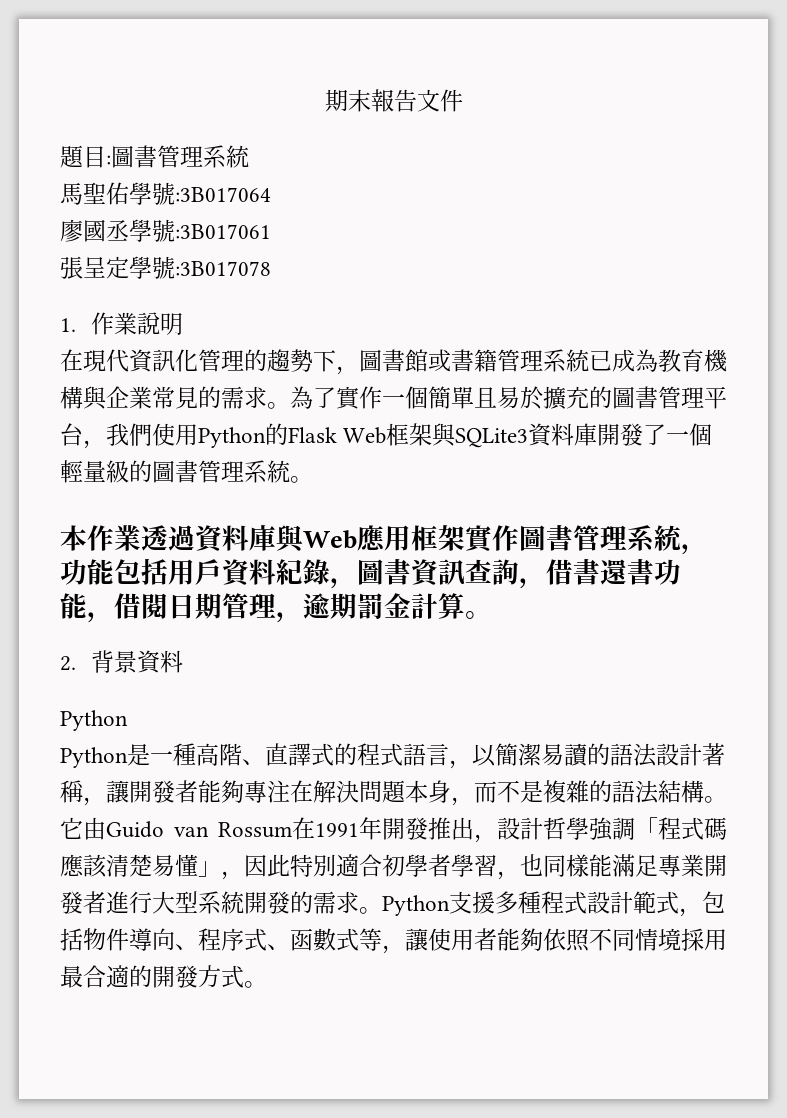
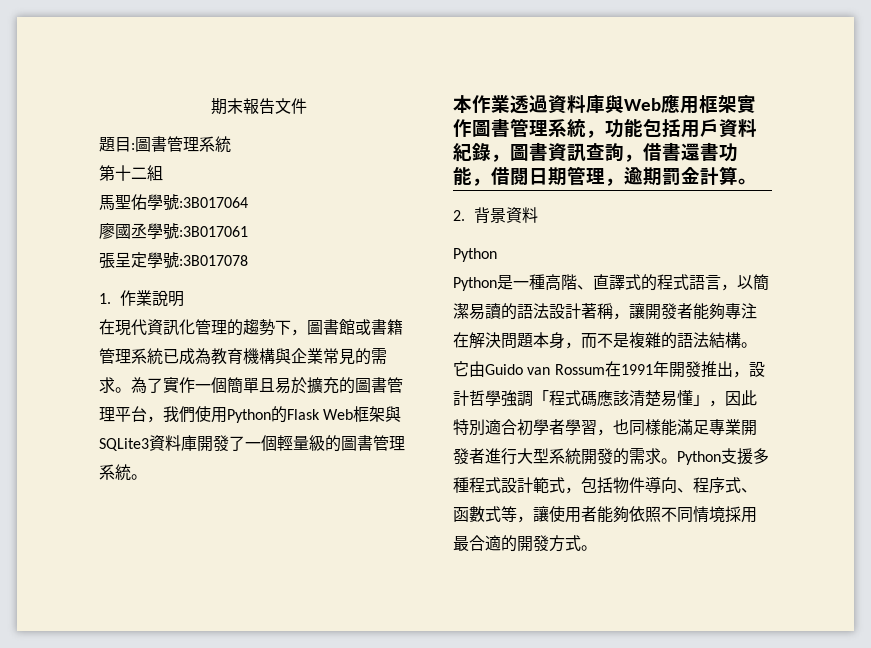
(249, 156) none -> [99,165,163,181] // 第十二組

